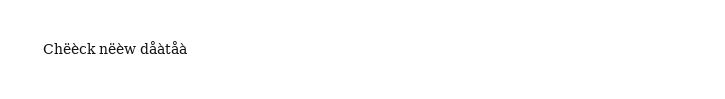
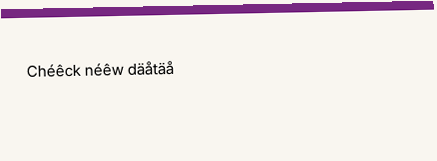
[43,41,187,54] Chëèck nëèw dåàtåà -> [26,60,175,78] Chéêck néêw däåtäå

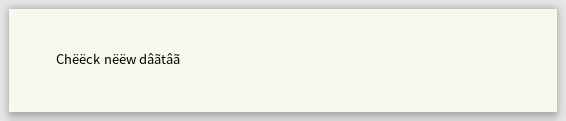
[26,60,175,78] Chéêck néêw däåtäå -> [56,53,181,64] Chëëck nëëw dâãtâã

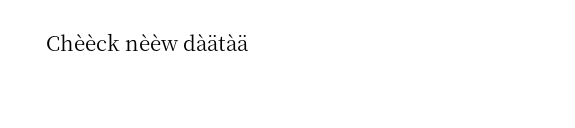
[56,53,181,64] Chëëck nëëw dâãtâã -> [46,33,250,51] Chèèck nèèw dàätàä

